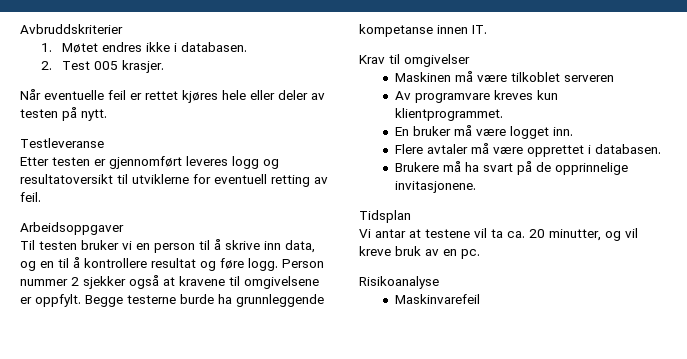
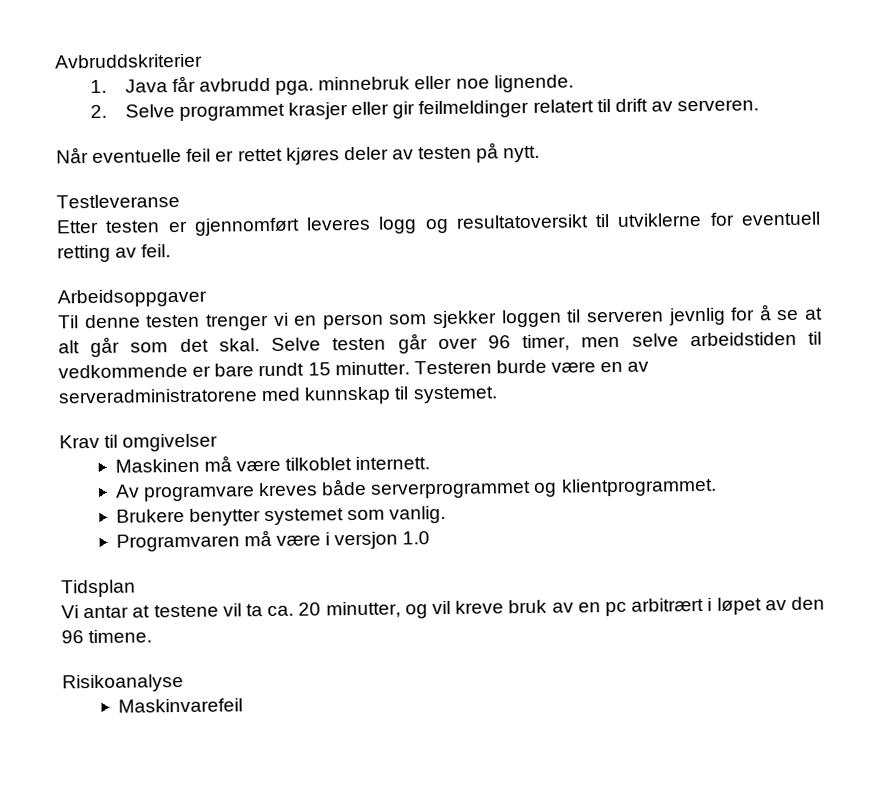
[62,42,248,53] [41,60,165,73] Møtet endres ikke i databasen. // 2. Test 005 krasjer. -> [124,74,574,95] [89,98,760,121] Java får avbrudd pga. minnebruk eller noe lignende. // 2. Selve programmet krasjer eller gir feilmeldinger relatert til drift av serveren.
[222,90,275,100] hele eller -> (340, 156) none
[39,239,315,253] [20,257,324,271] [20,275,319,289] [20,294,324,307] [359,24,487,37] testen bruker vi en person til å skrive inn data, og en til å kontrollere resultat og føre logg. Person nummer 2 sjekker også at kravene til omgivelsene er oppfylt. Begge testerne burde ha grunnleggende kompetanse innen IT. -> [84,304,823,331] [58,331,822,358] [58,359,650,379] [58,386,498,405] denne testen trenger vi en person som sjekker loggen til serveren jevnlig for å se at alt går som det skal. Selve testen går over 96 timer, men selve arbeidstiden til vedkommende er bare rundt 15 minutter. Testeren burde være en av serveradministratorene med kunnskap til systemet.
[564,75,615,82] serveren -> [355,456,431,470] internett.
[537,90,559,100] [395,108,504,121] [395,125,574,139] [395,143,662,157] [395,161,629,175] [395,181,477,193] kun klientprogrammet. // En bruker må være logget inn. // Flere avtaler må være opprettet i databasen. // Brukere må ha svart på de opprinnelige invitasjonene. -> [321,477,717,499] [115,505,447,526] [115,529,431,552] både serverprogrammet og klientprogrammet. // Brukere benytter systemet som vanlig. // Programvaren må være i versjon 1.0
[461,249,480,259] pc. -> [605,596,826,617] [61,629,153,644] pc arbitrært i løpet av den 96 timene.

